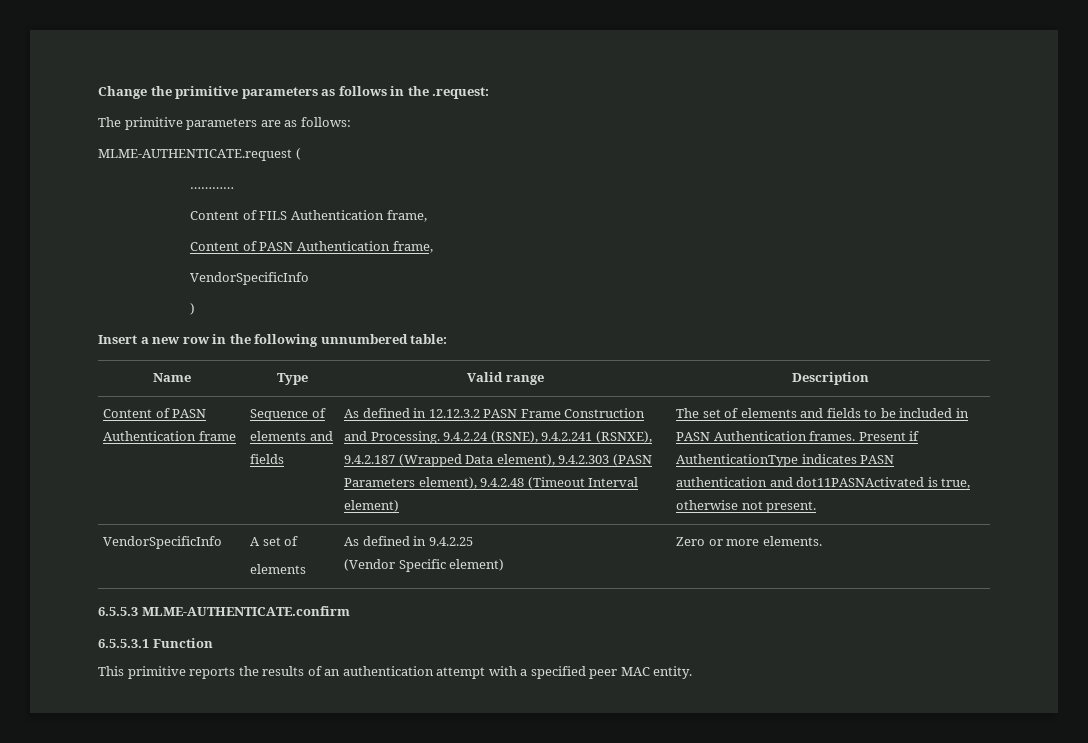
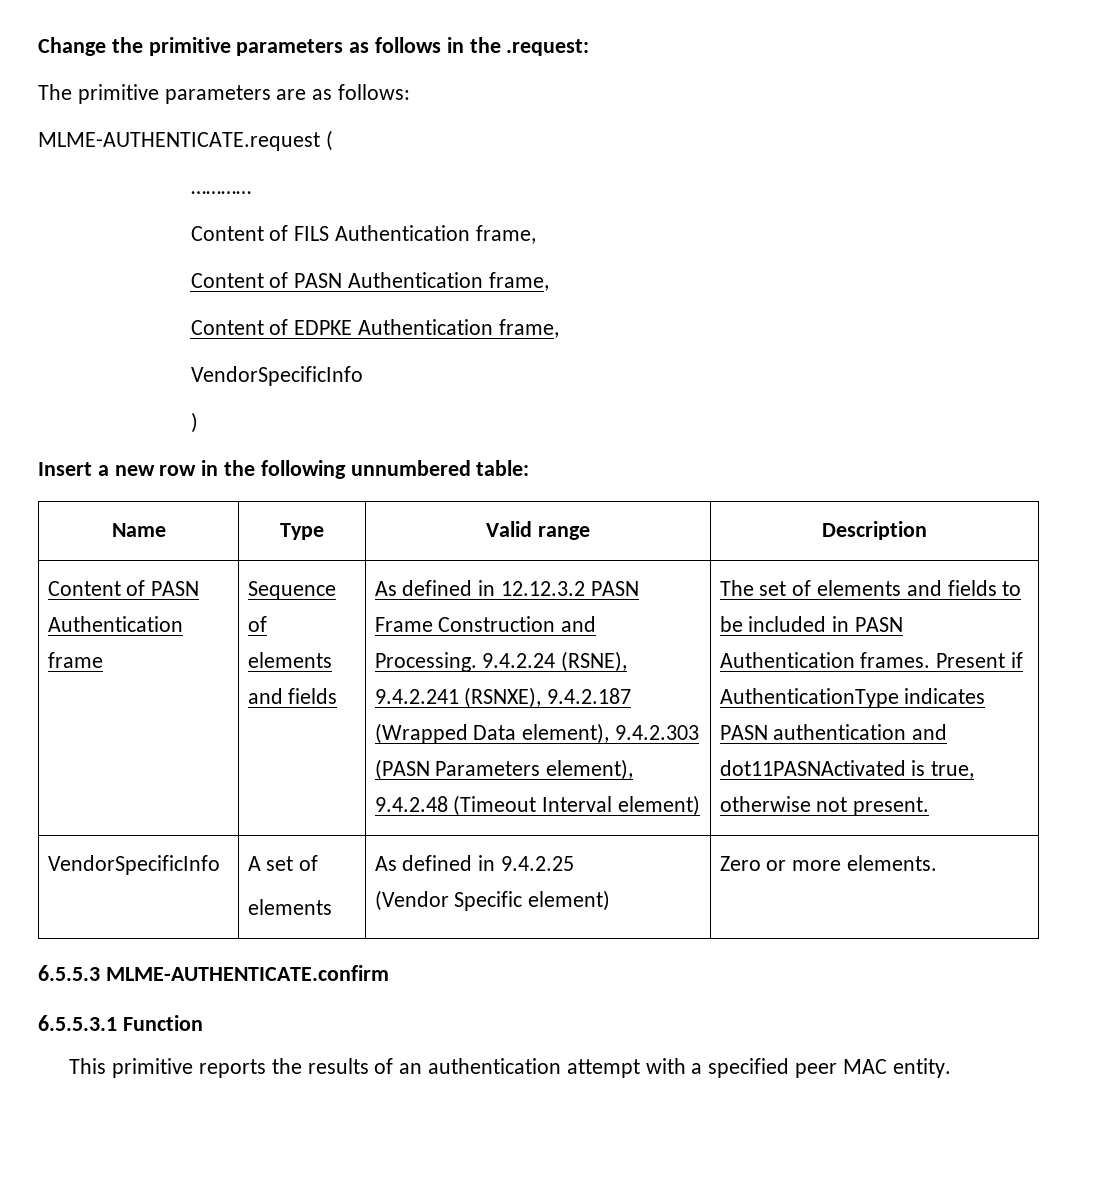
(433, 247) none -> [190,319,559,338] // Content of EDPKE Authentication frame,

